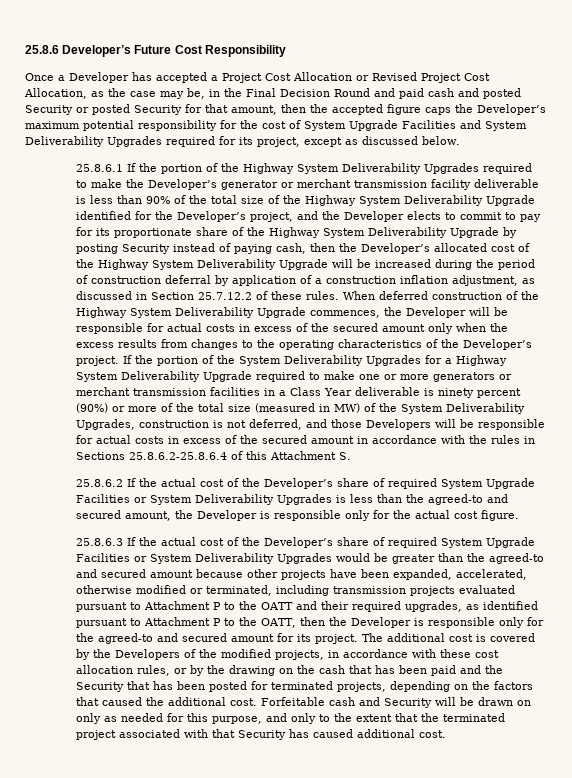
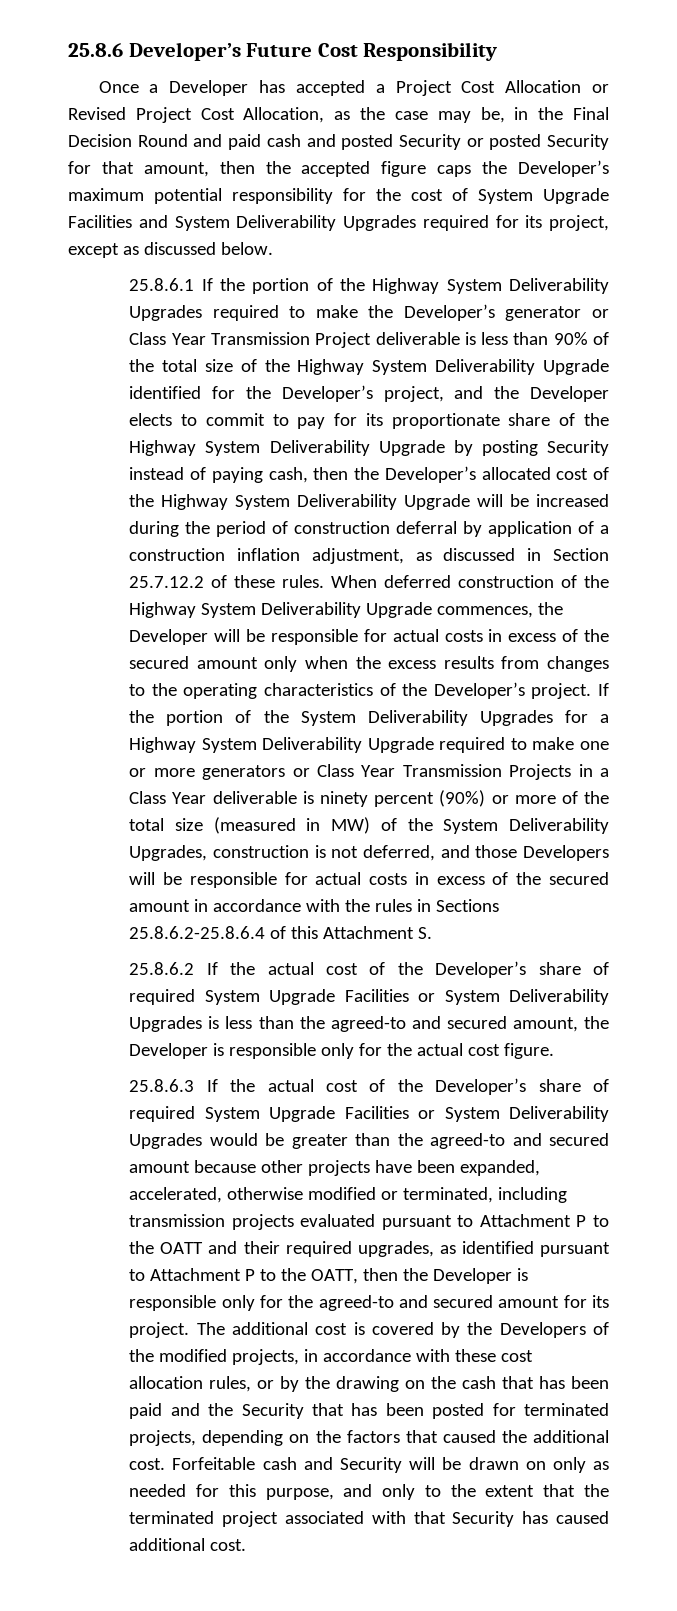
[297,179,472,190] merchant transmission facility -> [129,332,372,348] Class Year Transmission Project
[76,387,261,396] merchant transmission facilities -> [316,764,572,780] Class Year Transmission Projects

